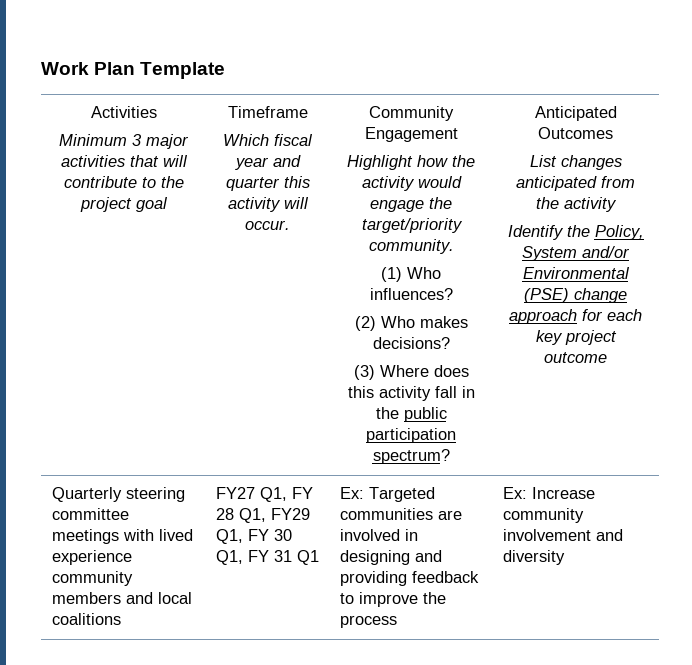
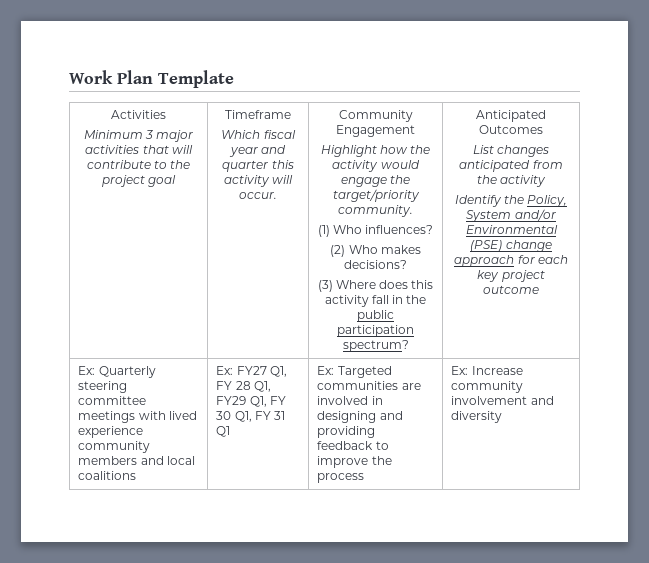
(607, 357) none -> [78,366,96,375] Ex:
(121, 619) none -> [216,366,234,375] Ex:

